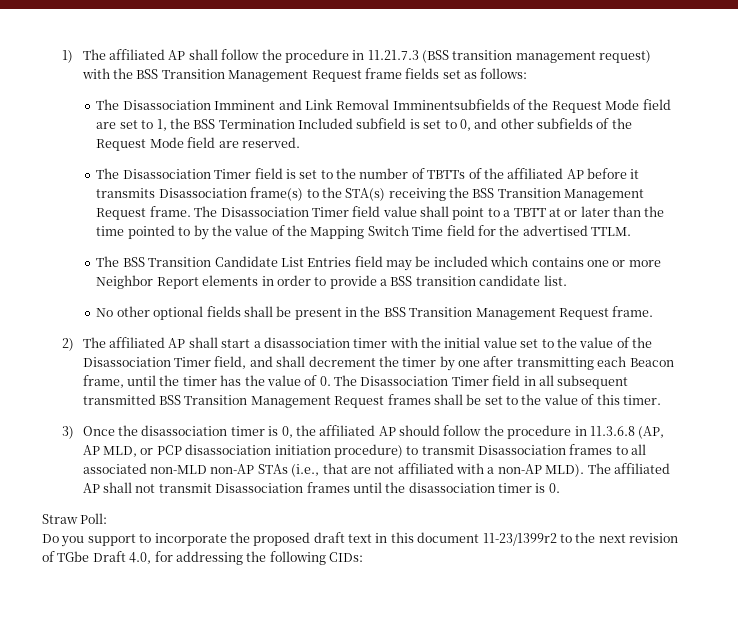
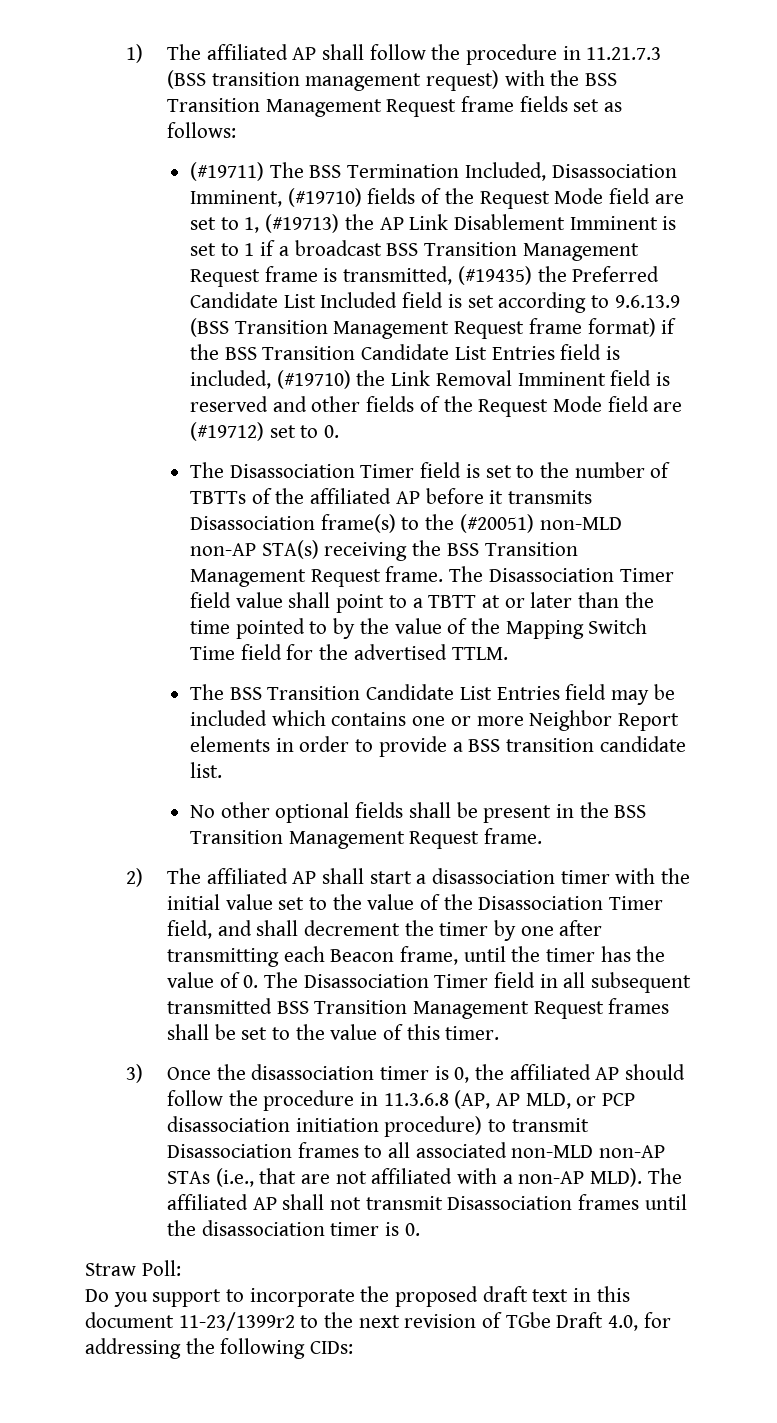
[96,99,510,110] The Disassociation Imminent and Link Removal Imminentsubfields -> [190,162,677,181] [190,188,416,207] (#19711) The BSS Termination Included, Disassociation Imminent, (#19710) fields
[169,118,471,131] the BSS Termination Included subfield is set to 0, -> [265,214,677,233] [190,240,639,261] [190,266,660,287] [190,292,680,313] [190,318,677,339] [190,344,620,360] [190,370,670,389] [190,396,269,412] (#19713) the AP Link Disablement Imminent is set to 1 if a broadcast BSS Transition Management Request frame is transmitted, (#19435) the Preferred Candidate List Included field is set according to 9.6.13.9 (BSS Transition Management Request frame format) if the BSS Transition Candidate List Entries field is included, (#19710) the Link Removal Imminent field is reserved
[537,118,632,129] [96,137,300,151] subfields of the Request Mode field are reserved. -> [366,396,683,417] [190,422,340,441] fields of the Request Mode field are (#19712) set to 0.
(342, 192) none -> [459,514,622,533] [190,543,257,556] (#20051) non-MLD non-AP

